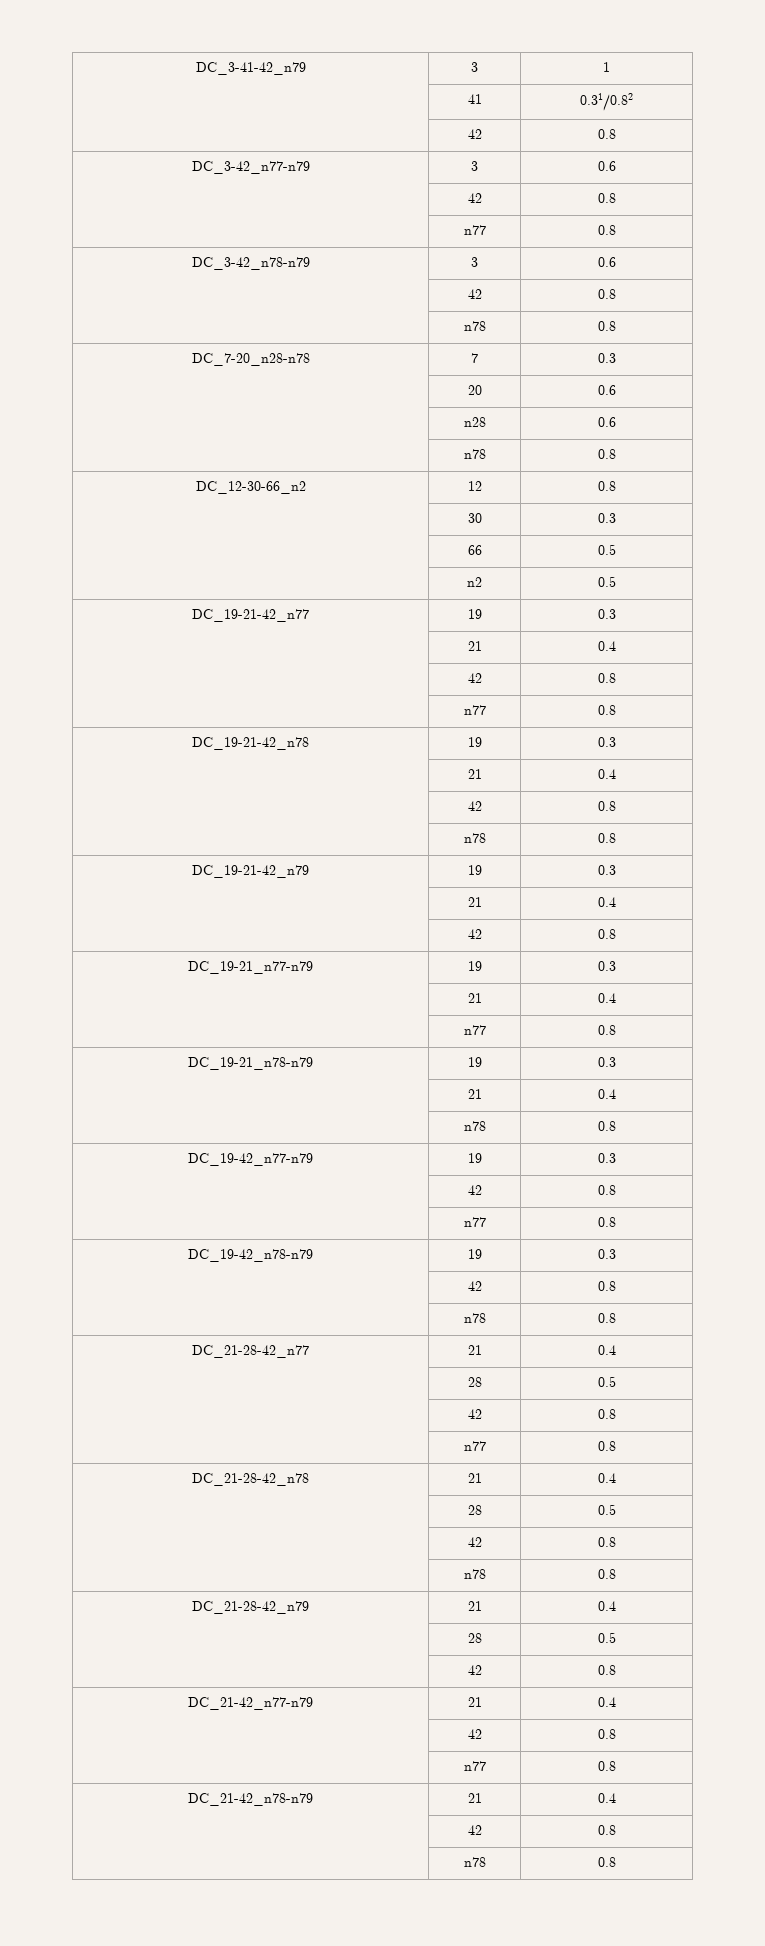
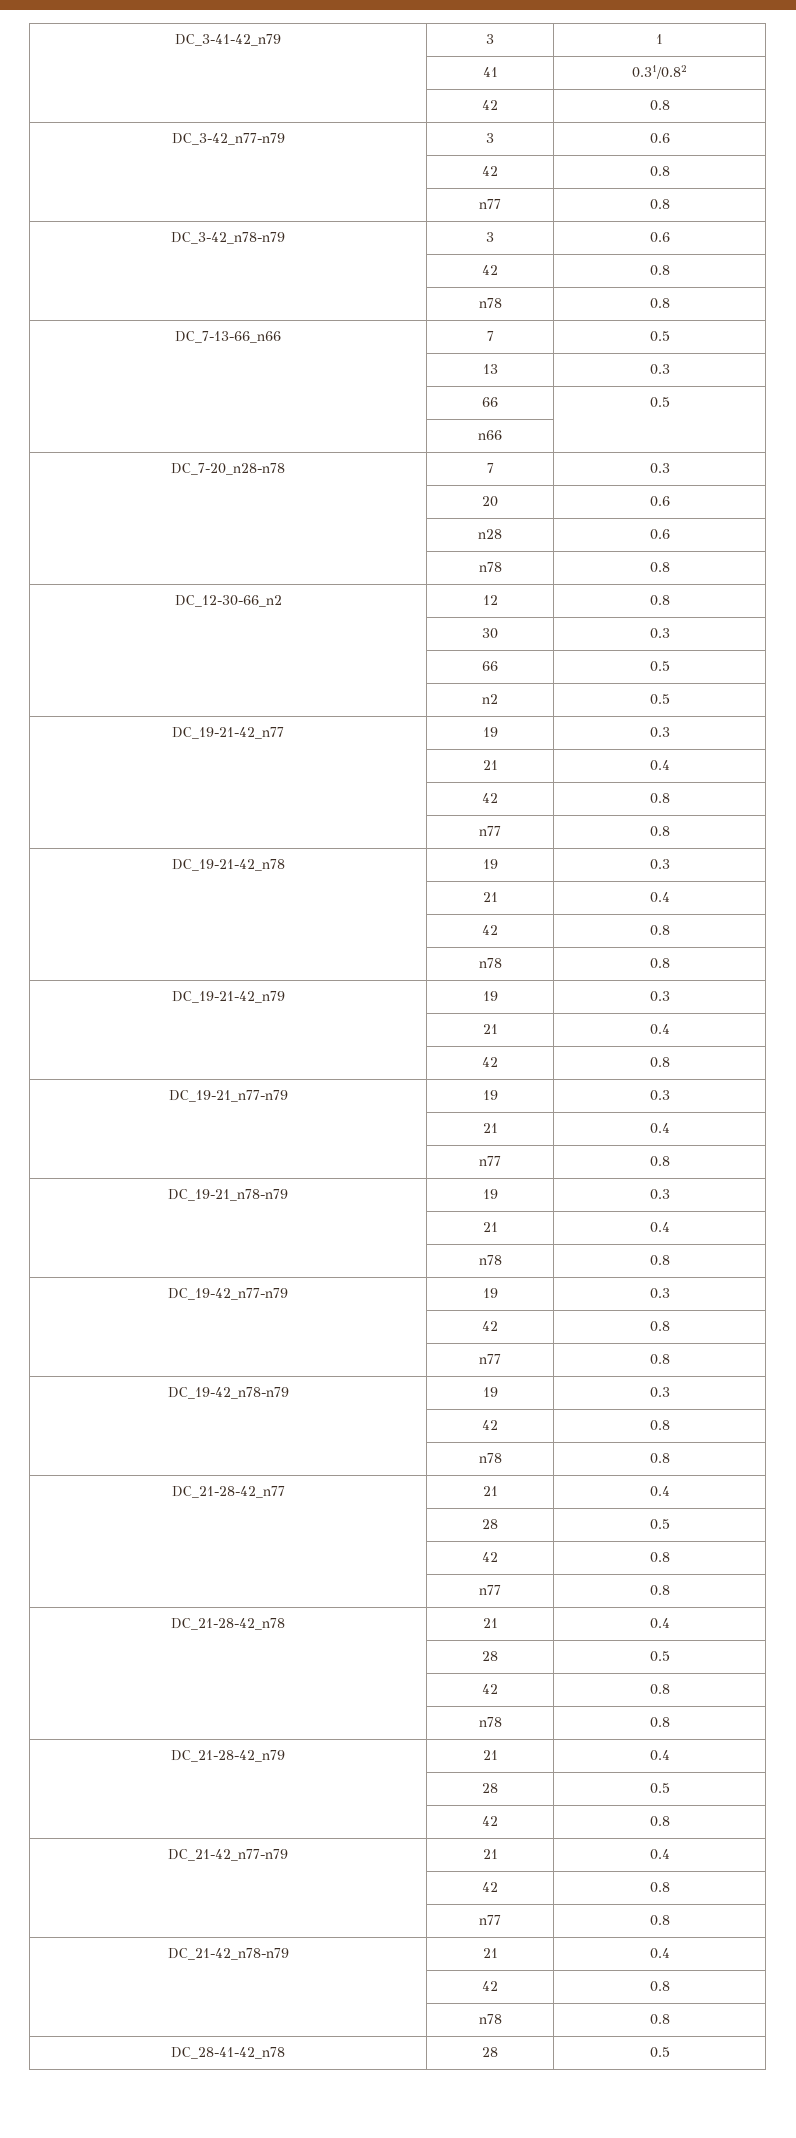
(616, 326) none -> [175,331,281,343] [486,331,494,341] [649,331,670,342] [482,364,498,374] [649,364,670,375] [482,397,498,407] [649,397,670,408] [478,430,502,440] // DC_7-13-66_n66 | 7 | 0.5 // | 13 | 0.3 // | 66 | 0.5 // | n66 |
(616, 1862) none -> [171,2047,285,2059] [482,2047,498,2057] [649,2047,670,2058] // DC_28-41-42_n78 | 28 | 0.5

